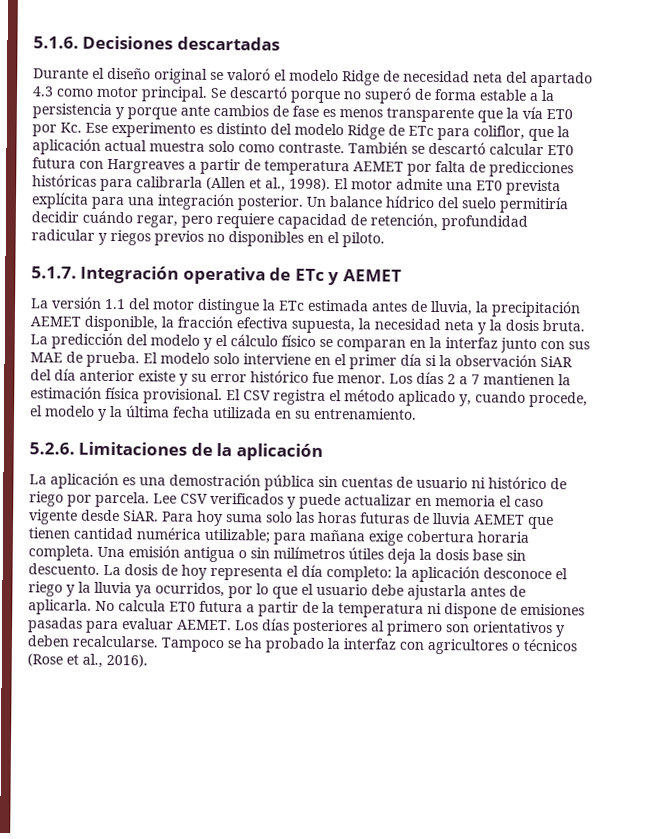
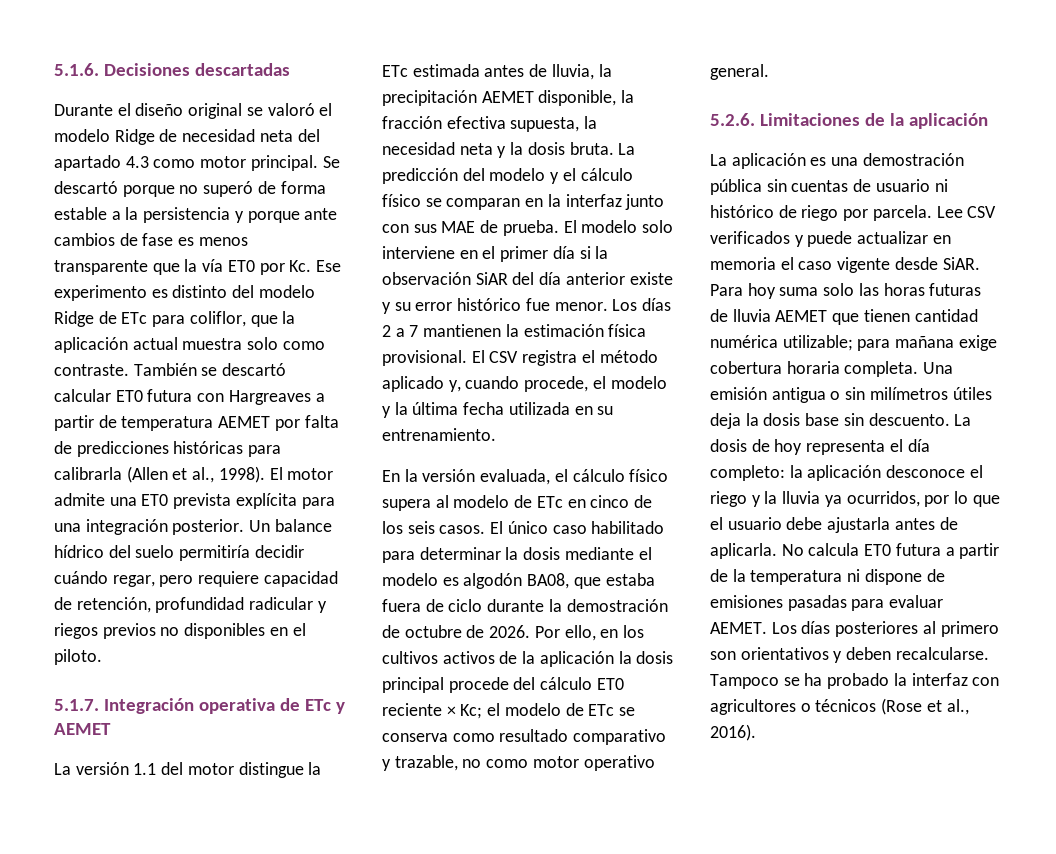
(417, 413) none -> [382,469,669,485] [382,495,653,511] [382,521,665,534] [382,547,652,563] [382,573,655,589] [382,599,668,612] [382,625,645,641] [382,651,674,667] [382,677,624,693] [382,703,636,719] [382,729,667,745] [382,755,655,771] [710,64,769,80] // En la versión evaluada, el cálculo físico supera al modelo de ETc en cinco de los seis casos. El único caso habilitado para determinar la dosis mediante el modelo es algodón BA08, que estaba fuera de ciclo durante la demostración de octubre de 2026. Por ello, en los cultivos activos de la aplicación la dosis principal procede del cálculo ET0 reciente × Kc; el modelo de ETc se conserva como resultado comparativo y trazable, no como motor operativo general.

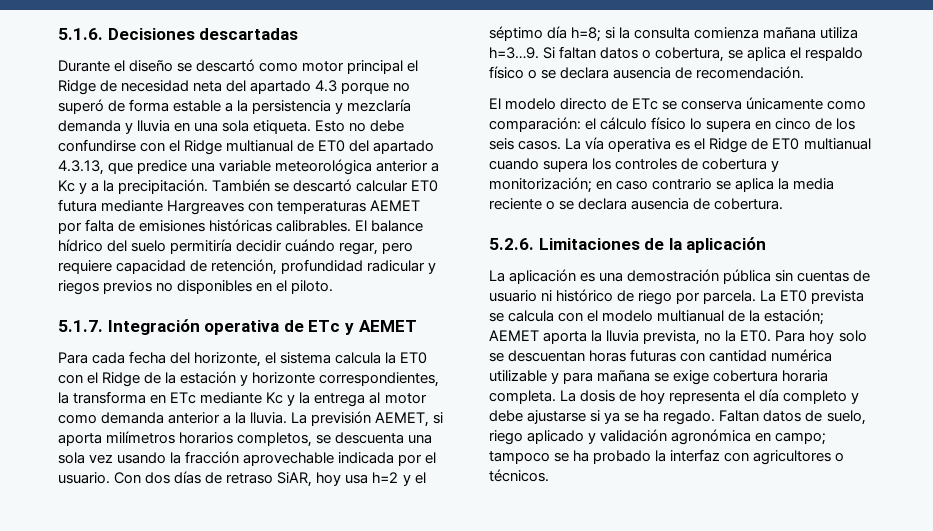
[188,103,333,119] [54,129,110,142] original se valoró el modelo -> [177,59,419,74] se descartó como motor principal el
[153,155,340,171] [54,181,118,194] como motor principal. Se descartó -> (338, 86) none
[247,208,338,223] [54,233,248,246] [54,259,342,275] [54,285,315,301] [54,311,296,327] [54,337,325,353] [54,364,129,376] porque ante cambios de fase es menos transparente que la vía ET0 por Kc. Ese experimento es distinto del modelo Ridge de ETc para coliflor, que la aplicación actual muestra solo como contraste. -> [347,99,412,112] [58,120,405,134] [58,139,435,155] [58,159,440,175] [58,179,209,194] mezclaría demanda y lluvia en una sola etiqueta. Esto no debe confundirse con el Ridge multianual de ET0 del apartado 4.3.13, que predice una variable meteorológica anterior a Kc y a la precipitación.
[197,390,325,405] [54,415,339,431] [54,441,282,457] [54,466,334,483] [54,493,335,509] [54,519,271,535] con Hargreaves a partir de temperatura AEMET por falta de predicciones históricas para calibrarla (Allen et al., 1998). El motor admite una ET0 prevista explícita para una integración posterior. Un -> [101,200,421,215] [58,219,368,234] mediante Hargreaves con temperaturas AEMET por falta de emisiones históricas calibrables. El
[54,762,322,778] [382,64,612,80] [382,90,635,106] [382,116,598,132] [382,142,636,158] [382,168,633,184] [382,194,665,210] [382,220,674,236] [382,246,609,262] [382,272,673,285] [382,298,672,314] [382,324,647,337] [382,350,658,366] [382,376,667,392] [382,402,614,418] [382,428,496,441] [382,469,669,485] [382,495,563,511] La versión 1.1 del motor distingue la ETc estimada antes de lluvia, la precipitación AEMET disponible, la fracción efectiva supuesta, la necesidad neta y la dosis bruta. La predicción del modelo y el cálculo físico se comparan en la interfaz junto con sus MAE de prueba. El modelo solo interviene en el primer día si la observación SiAR del día anterior existe y su error histórico fue menor. Los días 2 a 7 mantienen la estimación física provisional. El CSV registra el método aplicado y, cuando procede, el modelo y la última fecha utilizada en su entrenamiento. // En la versión evaluada, el cálculo físico supera al modelo de ETc -> [58,351,428,367] [58,371,440,387] [58,391,427,407] [58,411,444,427] [58,431,433,447] [58,451,437,466] [58,471,426,487] [489,26,859,42] [489,46,864,62] [489,66,805,79] [489,97,867,110] [489,117,752,132] Para cada fecha del horizonte, el sistema calcula la ET0 con el Ridge de la estación y horizonte correspondientes, la transforma en ETc mediante Kc y la entrega al motor como demanda anterior a la lluvia. La previsión AEMET, si aporta milímetros horarios completos, se descuenta una sola vez usando la fracción aprovechable indicada por el usuario. Con dos días de retraso SiAR, hoy usa h=2 y el séptimo día h=8; si la consulta comienza mañana utiliza h=3…9. Si faltan datos o cobertura, se aplica el respaldo físico o se declara ausencia de recomendación. // El modelo directo de ETc se conserva únicamente como comparación: el cálculo físico lo supera
[490,521,665,534] [382,547,652,563] [382,573,655,589] [382,599,668,612] [382,625,645,641] [382,651,674,667] [382,677,624,693] [382,703,636,719] [382,729,667,745] [382,755,655,771] [710,64,769,80] El único caso habilitado para determinar la dosis mediante el modelo es algodón BA08, que estaba fuera de ciclo durante la demostración de octubre de 2026. Por ello, en los cultivos activos de la aplicación la dosis principal procede del cálculo ET0 reciente × Kc; el modelo de ETc se conserva como resultado comparativo y trazable, no como motor operativo general. -> [565,137,871,153] [489,158,780,172] [489,177,835,193] [489,198,784,210] La vía operativa es el Ridge de ET0 multianual cuando supera los controles de cobertura y monitorización; en caso contrario se aplica la media reciente o se declara ausencia de cobertura.
[936,206,997,218] [710,231,951,247] [710,257,980,273] [710,283,982,299] [710,309,978,325] [710,335,853,351] Lee CSV verificados y puede actualizar en memoria el caso vigente desde SiAR. Para hoy suma solo las horas futuras de lluvia AEMET que tienen cantidad numérica utilizable; -> [760,290,865,304] [489,309,825,325] [489,330,867,345] [489,349,833,362] [489,370,560,384] La ET0 prevista se calcula con el modelo multianual de la estación; AEMET aporta la lluvia prevista, no la ET0. Para hoy solo se descuentan horas futuras con cantidad numérica utilizable y
(955, 342) none -> [654,372,670,382] se
[923,362,954,374] [710,387,992,403] [710,413,950,429] Una emisión antigua o sin milímetros útiles deja la dosis base sin descuento. -> (556, 397) none
[710,465,983,481] [710,491,1000,507] [710,517,958,533] [710,543,1000,559] [710,569,945,585] [710,595,944,611] [710,621,999,637] [710,647,989,663] [710,674,779,689] completo: la aplicación desconoce el riego y la lluvia ya ocurridos, por lo que el usuario debe ajustarla antes de aplicarla. No calcula ET0 futura a partir de la temperatura ni dispone de emisiones pasadas para evaluar AEMET. Los días posteriores al primero son orientativos y deben recalcularse. Tampoco -> [783,390,860,404] [489,410,866,425] [489,429,827,445] [489,451,550,464] completo y debe ajustarse si ya se ha regado. Faltan datos de suelo, riego aplicado y validación agronómica en campo; tampoco
[815,698,969,715] [710,724,756,741] técnicos (Rose et al., 2016). -> [489,469,549,482] técnicos.

